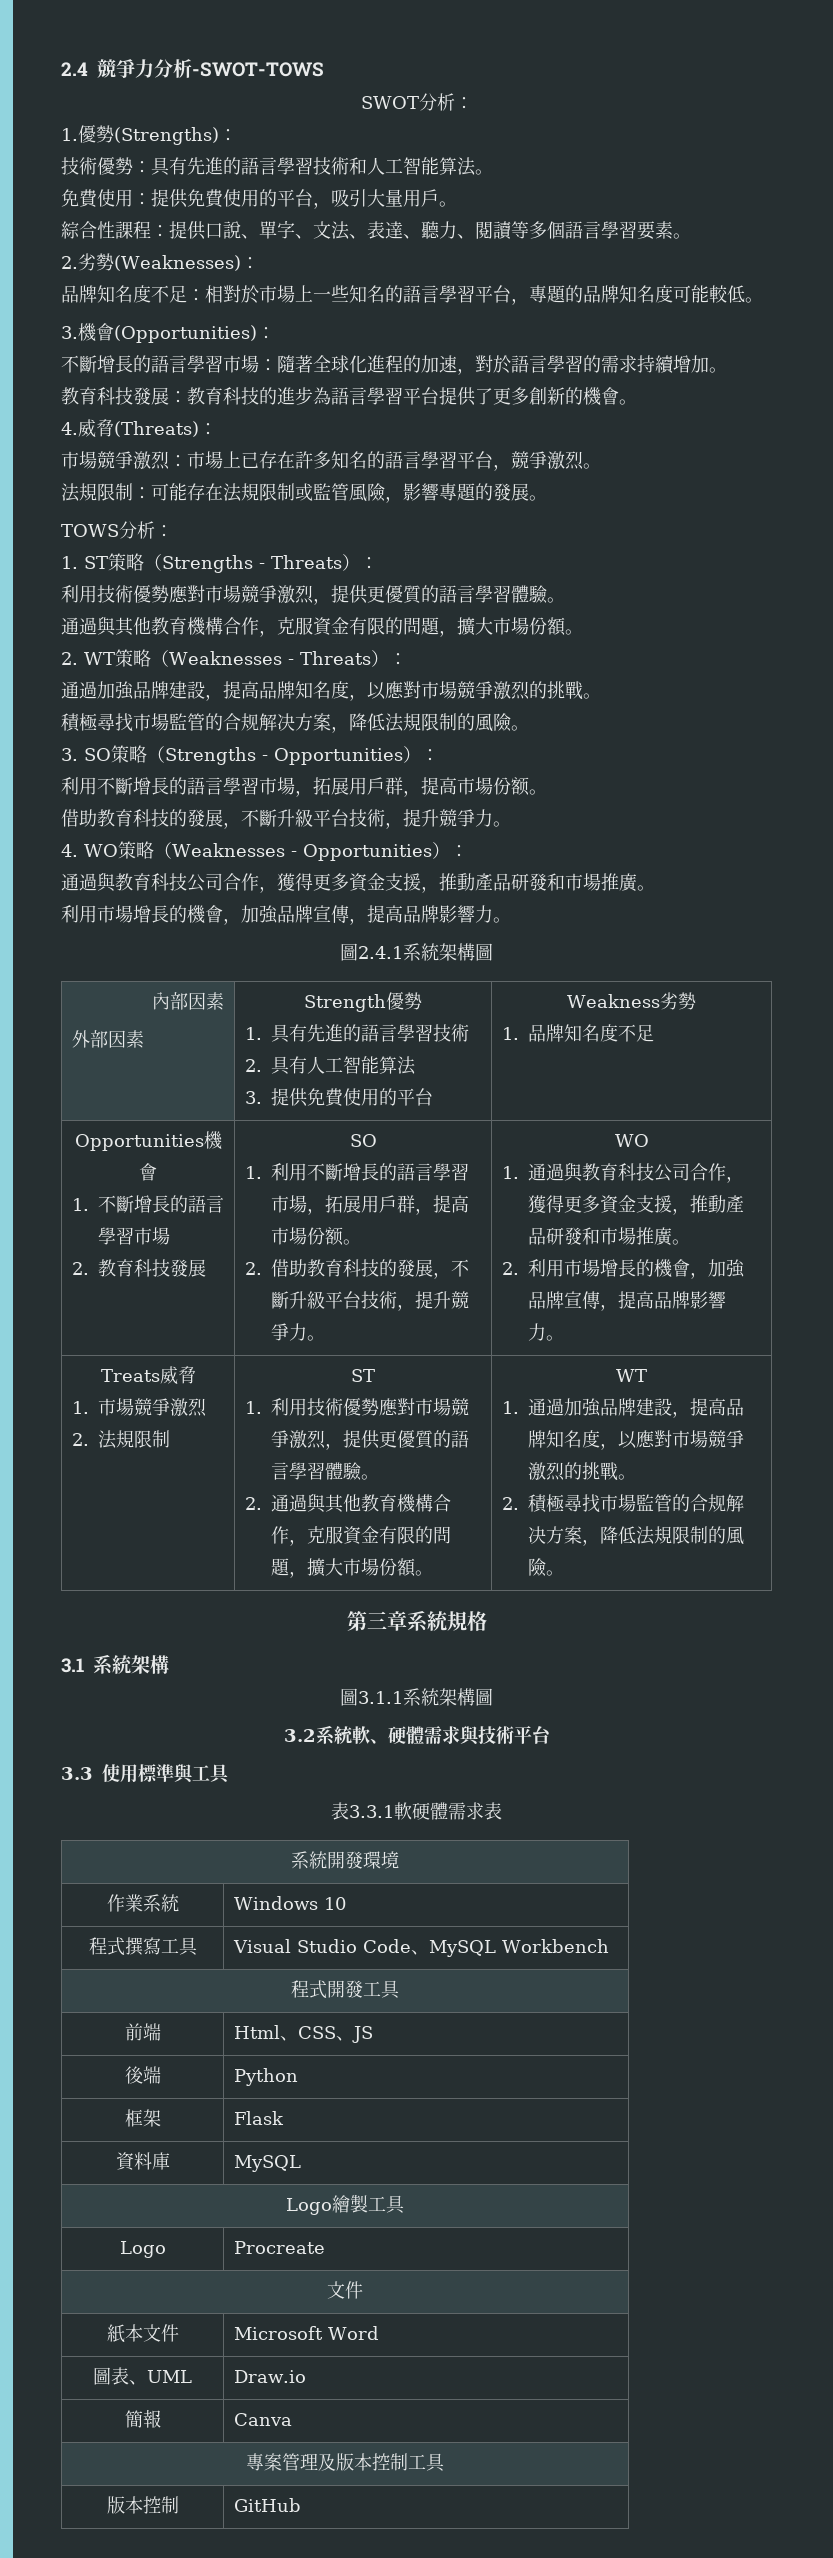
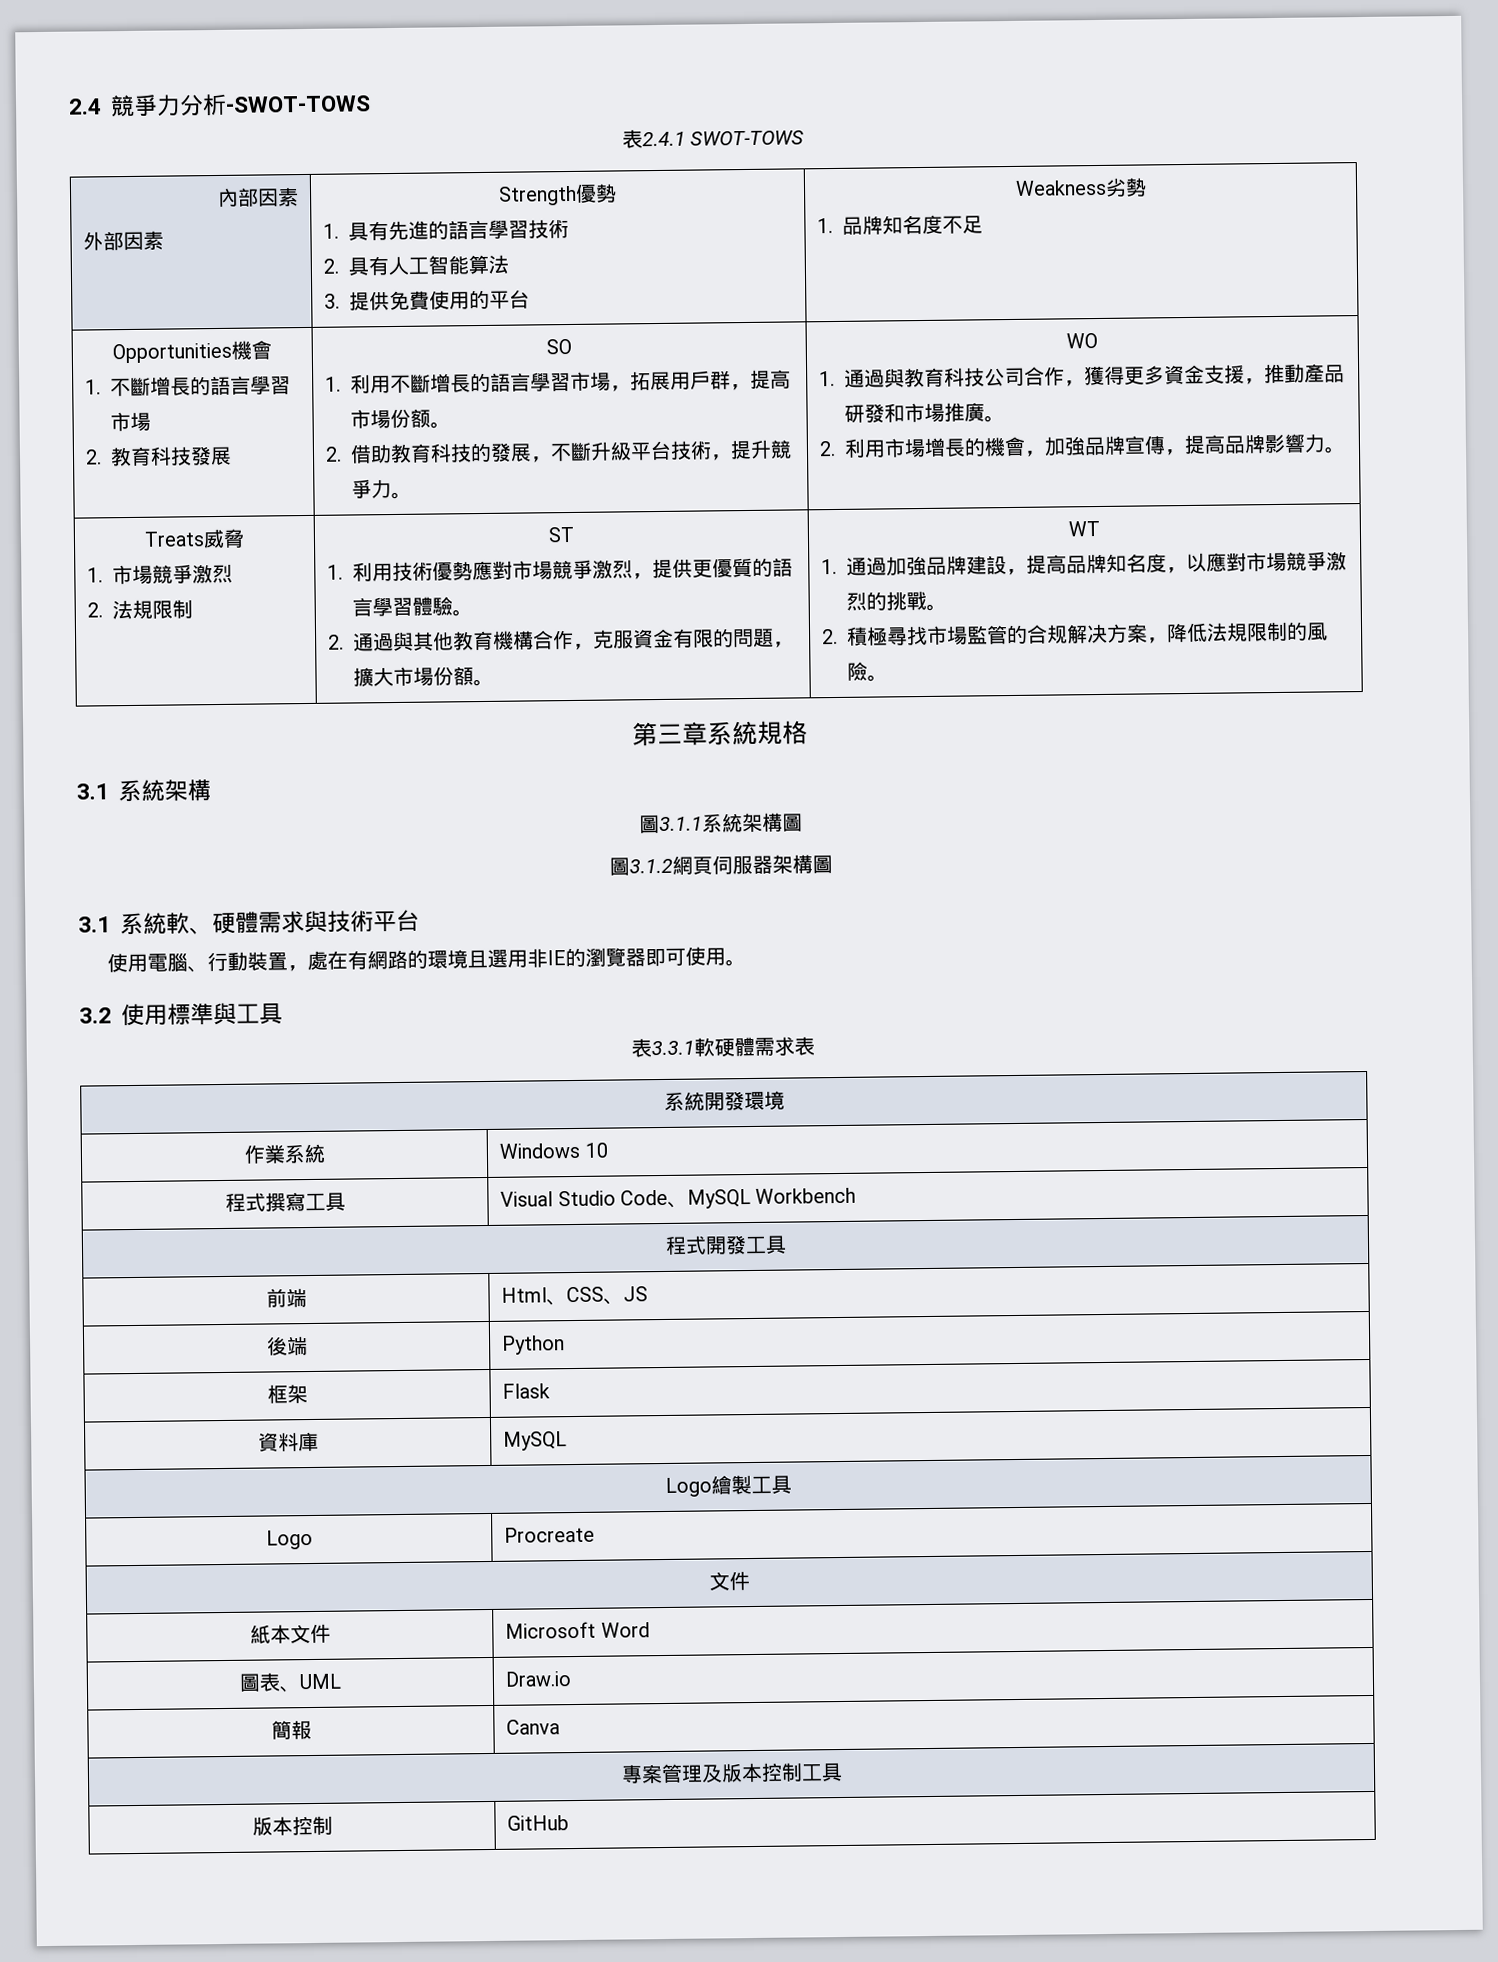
[360,93,473,111] [61,125,237,145] [61,157,493,176] [61,189,457,209] [61,220,691,240] [61,253,259,271] [61,285,763,305] [61,323,275,343] [61,355,727,375] [61,387,637,406] [61,419,217,438] [61,451,601,471] [61,483,547,503] [61,521,173,539] [61,553,378,573] [61,585,565,605] [61,616,583,637] [61,649,407,667] [61,681,601,701] [61,713,529,733] [61,745,439,765] [61,777,547,797] [61,809,511,829] [61,841,468,861] [61,872,655,893] [61,905,511,925] [340,943,493,961] SWOT分析： // 1.優勢(Strengths)： // 技術優勢：具有先進的語言學習技術和人工智能算法。 // 免費使用：提供免費使用的平台，吸引大量用戶。 // 綜合性課程：提供口說、單字、文法、表達、聽力、閱讀等多個語言學習要素。 // 2.劣勢(Weaknesses)： // 品牌知名度不足：相對於市場上一些知名的語言學習平台，專題的品牌知名度可能較低。 // 3.機會(Opportunities)： // 不斷增長的語言學習市場：隨著全球化進程的加速，對於語言學習的需求持續增加。 // 教育科技發展：教育科技的進步為語言學習平台提供了更多創新的機會。 // 4.威脅(Threats)： // 市場競爭激烈：市場上已存在許多知名的語言學習平台，競爭激烈。 // 法規限制：可能存在法規限制或監管風險，影響專題的發展。 // TOWS分析： // 1. ST策略（Strengths - Threats）： // 利用技術優勢應對市場競爭激烈，提供更優質的語言學習體驗。 // 通過與其他教育機構合作，克服資金有限的問題，擴大市場份額。 // 2. WT策略（Weaknesses - Threats）： // 通過加強品牌建設，提高品牌知名度，以應對市場競爭激烈的挑戰。 // 積極尋找市場監管的合规解决方案，降低法規限制的風險。 // 3. SO策略（Strengths - Opportunities）： // 利用不斷增長的語言學習市場，拓展用戶群，提高市場份额。 // 借助教育科技的發展，不斷升級平台技術，提升競爭力。 // 4. WO策略（Weaknesses - Opportunities）： // 通過與教育科技公司合作，獲得更多資金支援，推動產品研發和市場推廣。 // 利用市場增長的機會，加強品牌宣傳，提高品牌影響力。 // 圖2.4.1系統架構圖 -> [621,129,805,149] 表2.4.1 SWOT-TOWS
[283,1729,316,1742] 3.2 -> [609,854,833,876] [78,916,111,933] 圖3.1.2網頁伺服器架構圖 // 3.1
[61,1767,93,1780] 3.3 -> [107,946,747,973] [79,1007,112,1024] 使用電腦、行動裝置，處在有網路的環境且選用非IE的瀏覽器即可使用。 // 3.2

